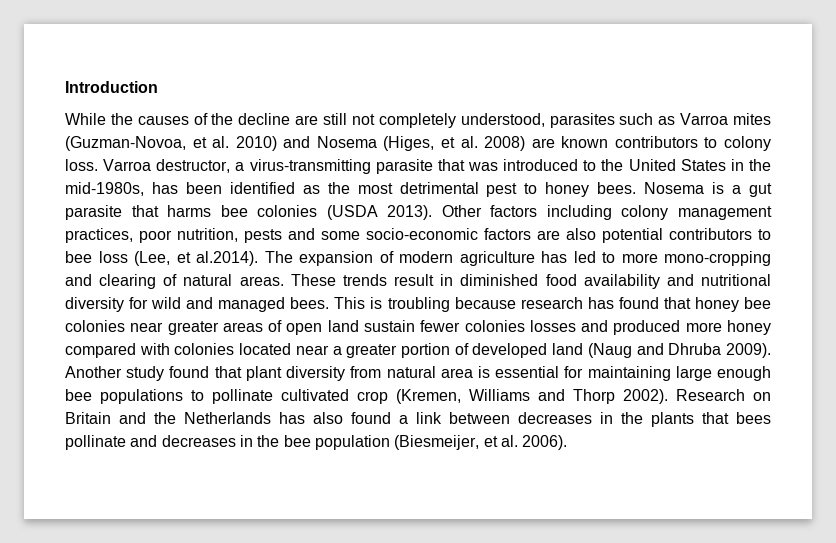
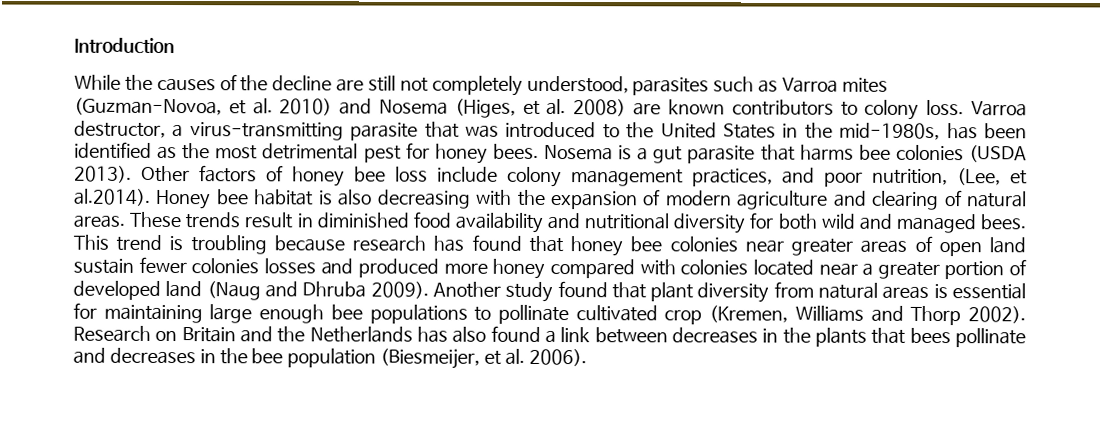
[524,183,538,194] to -> [405,142,430,159] for
[546,205,612,220] including -> [266,165,499,187] of honey bee loss include
(133, 235) none -> [782,167,816,184] and
[244,228,771,243] [65,251,771,266] pests and some socio-economic factors are also potential contributors to bee loss (Lee, et al.2014). The expansion of modern agriculture has led to more mono-cropping -> [956,168,1028,186] [74,188,829,210] (Lee, et al.2014). Honey bee habitat is also decreasing with the expansion of modern agriculture
(149, 303) none -> [777,213,818,230] both
(366, 303) none -> [116,234,163,251] trend
[440,368,473,378] area -> [882,285,930,299] areas

